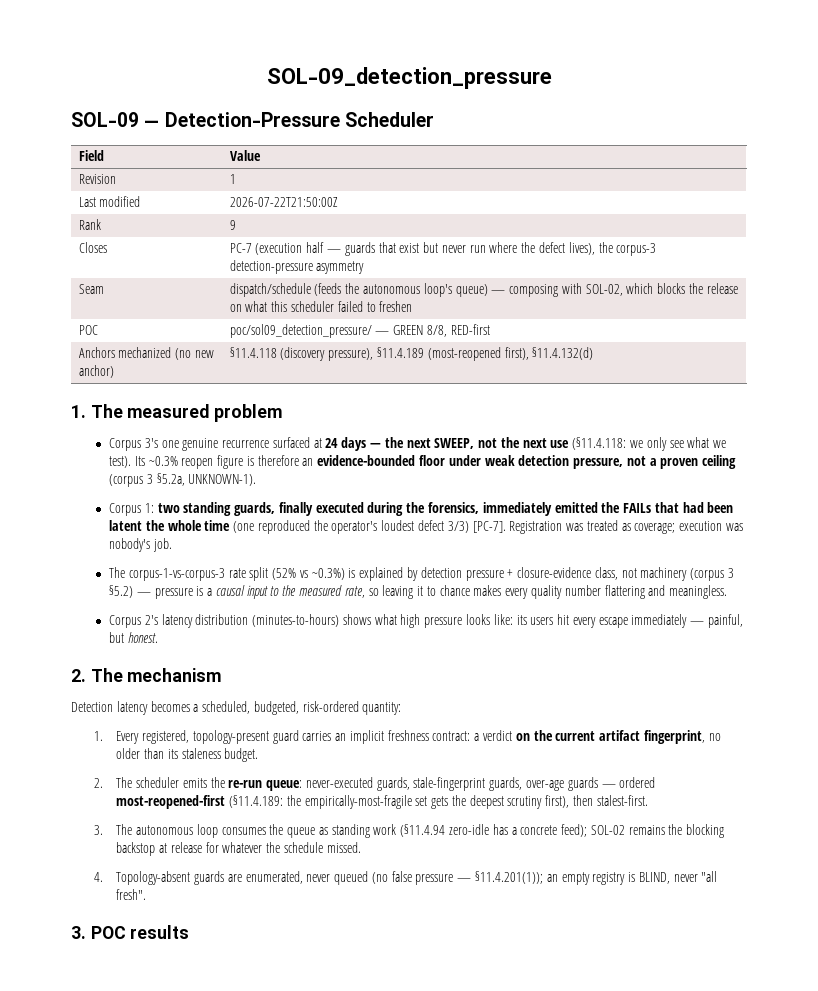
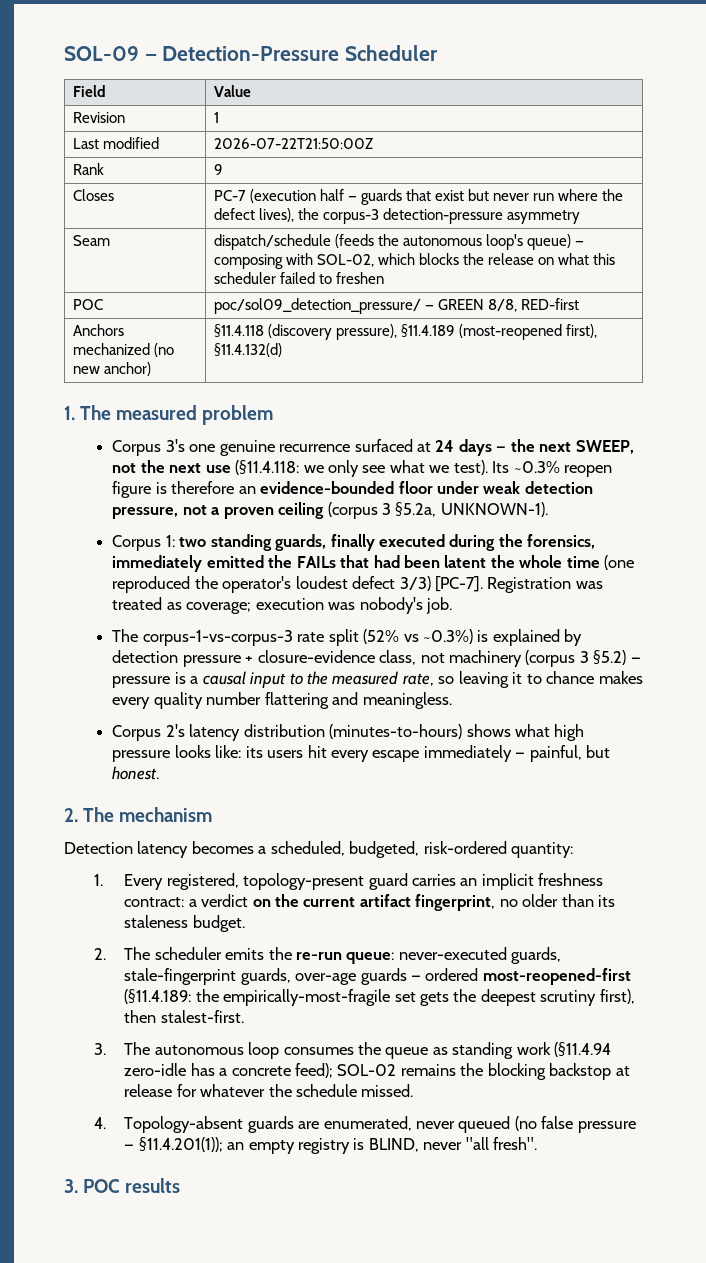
[266,67,552,89] SOL-09_detection_pressure // -> (64, 53) none

